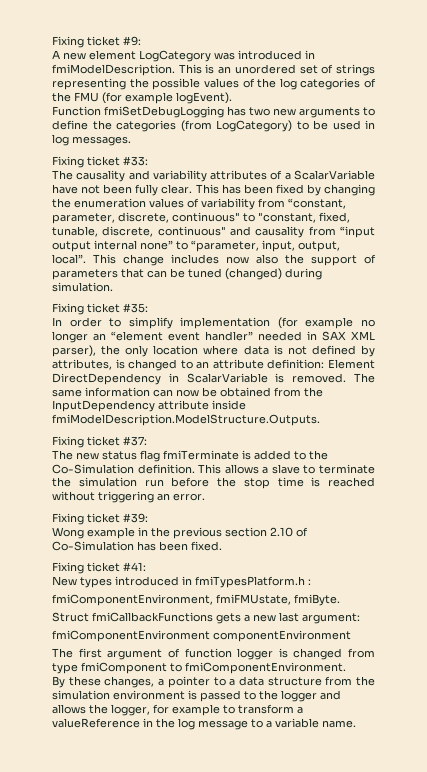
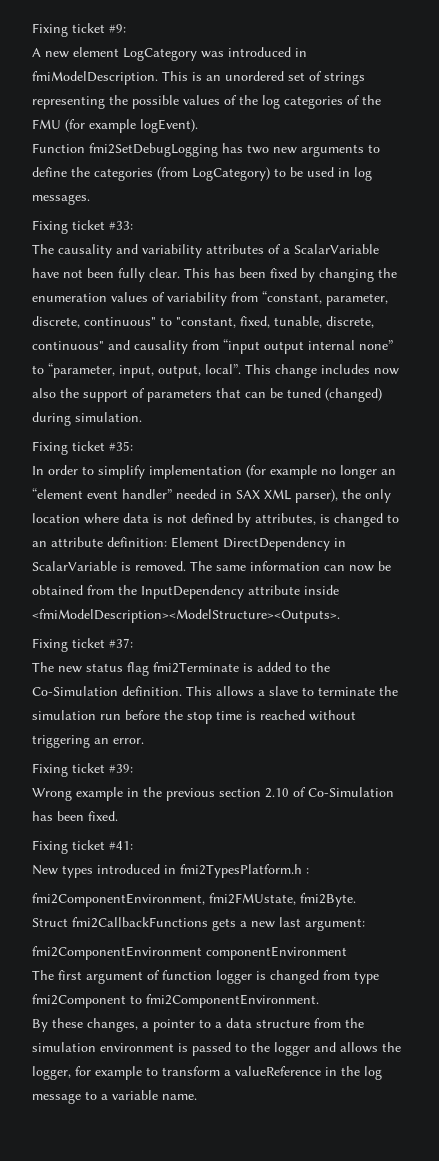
[104,106,224,118] fmiSetDebugLogging -> [89,143,218,157] fmi2SetDebugLogging
[52,414,320,426] fmiModelDescription.ModelStructure.Outputs. -> [32,609,340,623] <fmiModelDescription><ModelStructure><Outputs>.
[163,450,239,460] fmiTerminate -> [153,662,239,673] fmi2Terminate
[52,527,84,539] Wong -> [32,788,72,801] Wrong
[195,576,305,588] fmiTypesPlatform.h -> [180,864,302,878] fmi2TypesPlatform.h
[52,594,340,606] fmiComponentEnvironment, fmiFMUstate, fmiByte. -> [32,893,356,907] fmi2ComponentEnvironment, fmi2FMUstate, fmi2Byte.
[92,612,213,622] fmiCallbackFunctions -> [72,917,208,928] fmi2CallbackFunctions
[52,630,210,642] fmiComponentEnvironment -> [32,946,202,960] fmi2ComponentEnvironment
[81,662,346,674] fmiComponent to fmiComponentEnvironment. -> [32,994,319,1008] fmi2Component to fmi2ComponentEnvironment.

